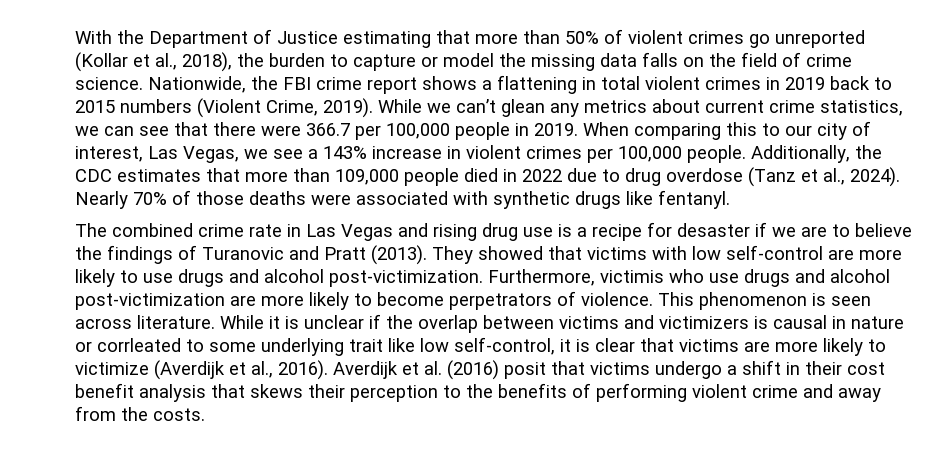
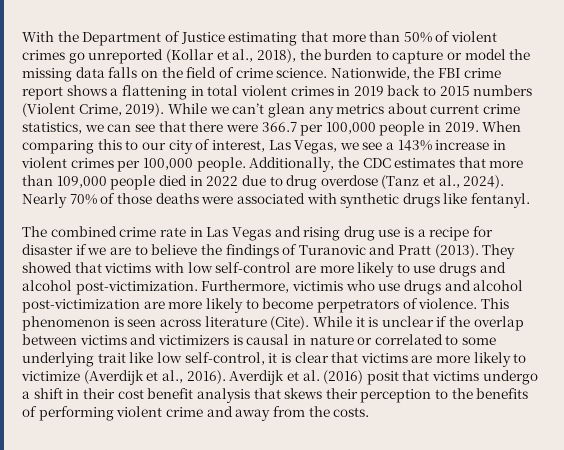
[677,223,750,237] desaster -> [22,244,73,255] disaster
[137,315,215,329] literature. -> [204,316,310,330] literature (Cite).
[97,338,181,352] corrleated -> [374,334,443,345] correlated

